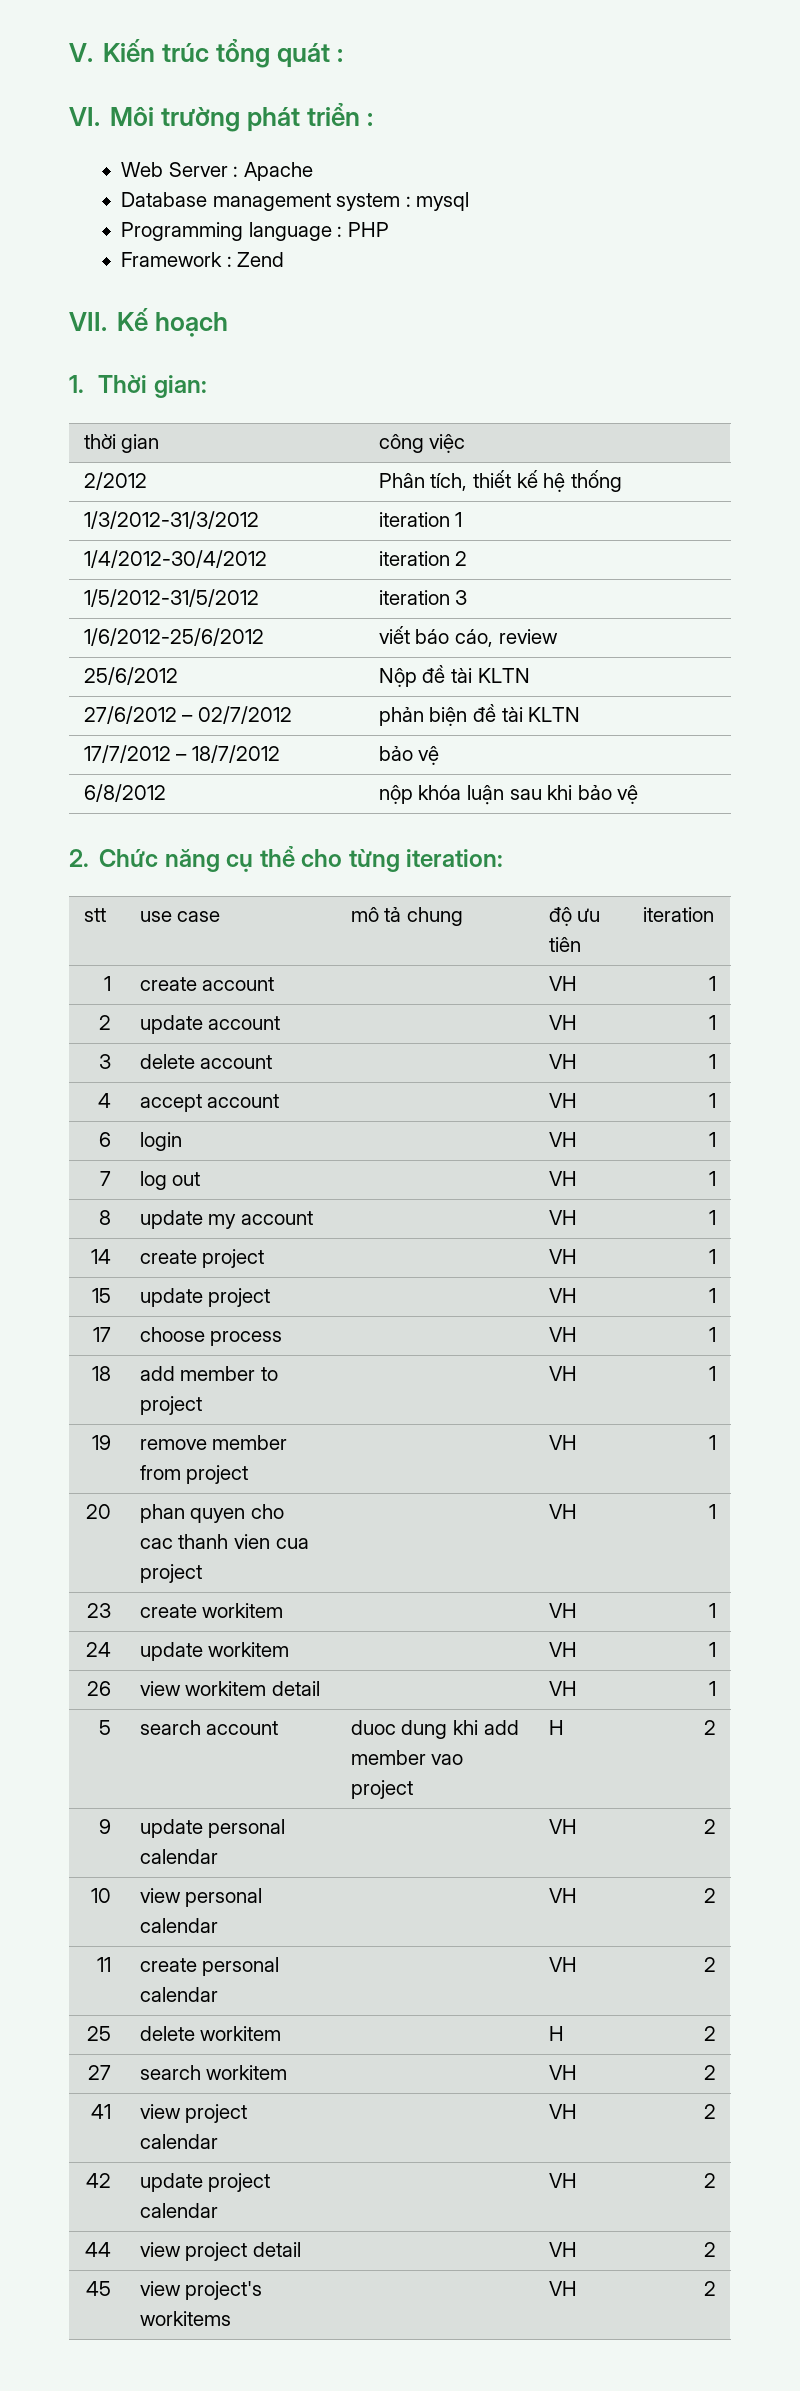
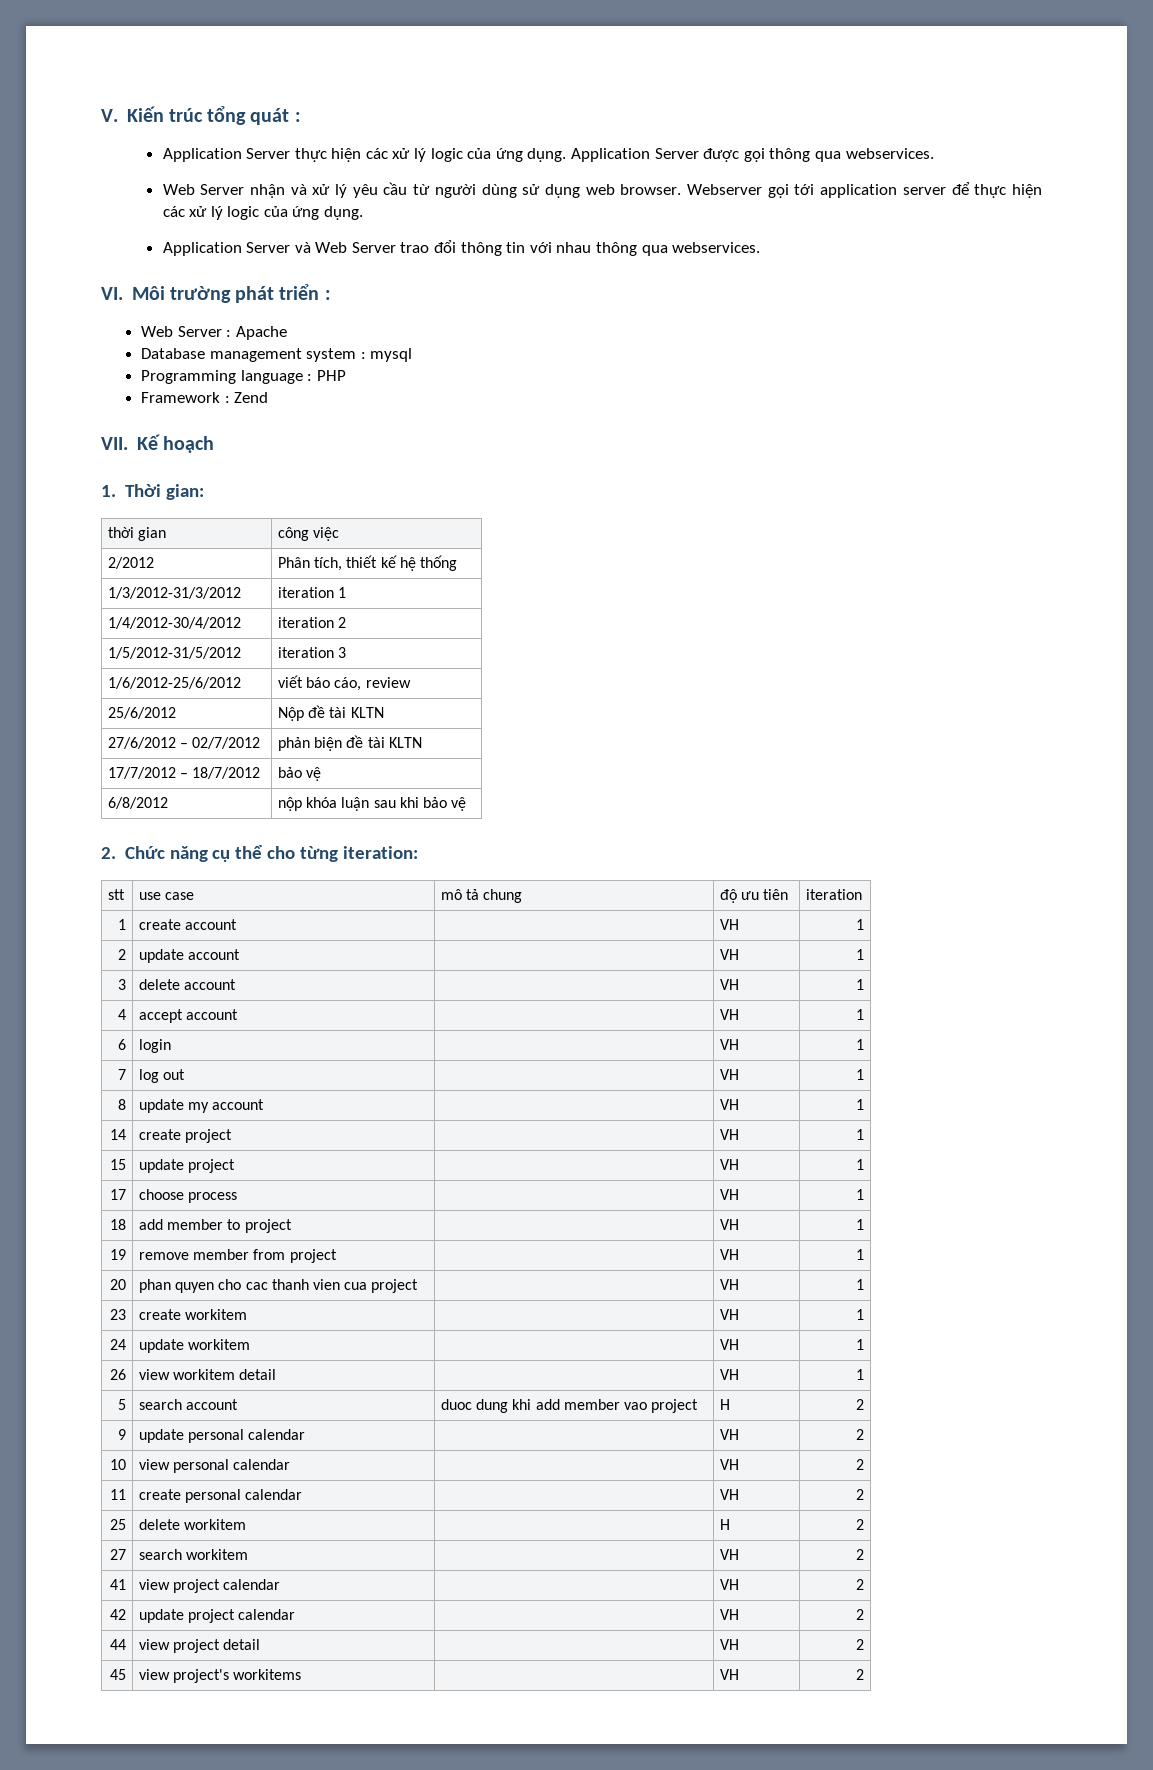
(344, 55) none -> [162,148,934,162] [162,182,1043,198] [162,206,364,220] [162,240,761,256] // Application Server thực hiện các xử lý logic của ứng dụng. Application Server được gọi thông qua webservices. // Web Server nhận và xử lý yêu cầu từ người dùng sử dụng web browser. Webserver gọi tới application server để thực hiện các xử lý logic của ứng dụng. // Application Server và Web Server trao đổi thông tin với nhau thông qua webservices.

